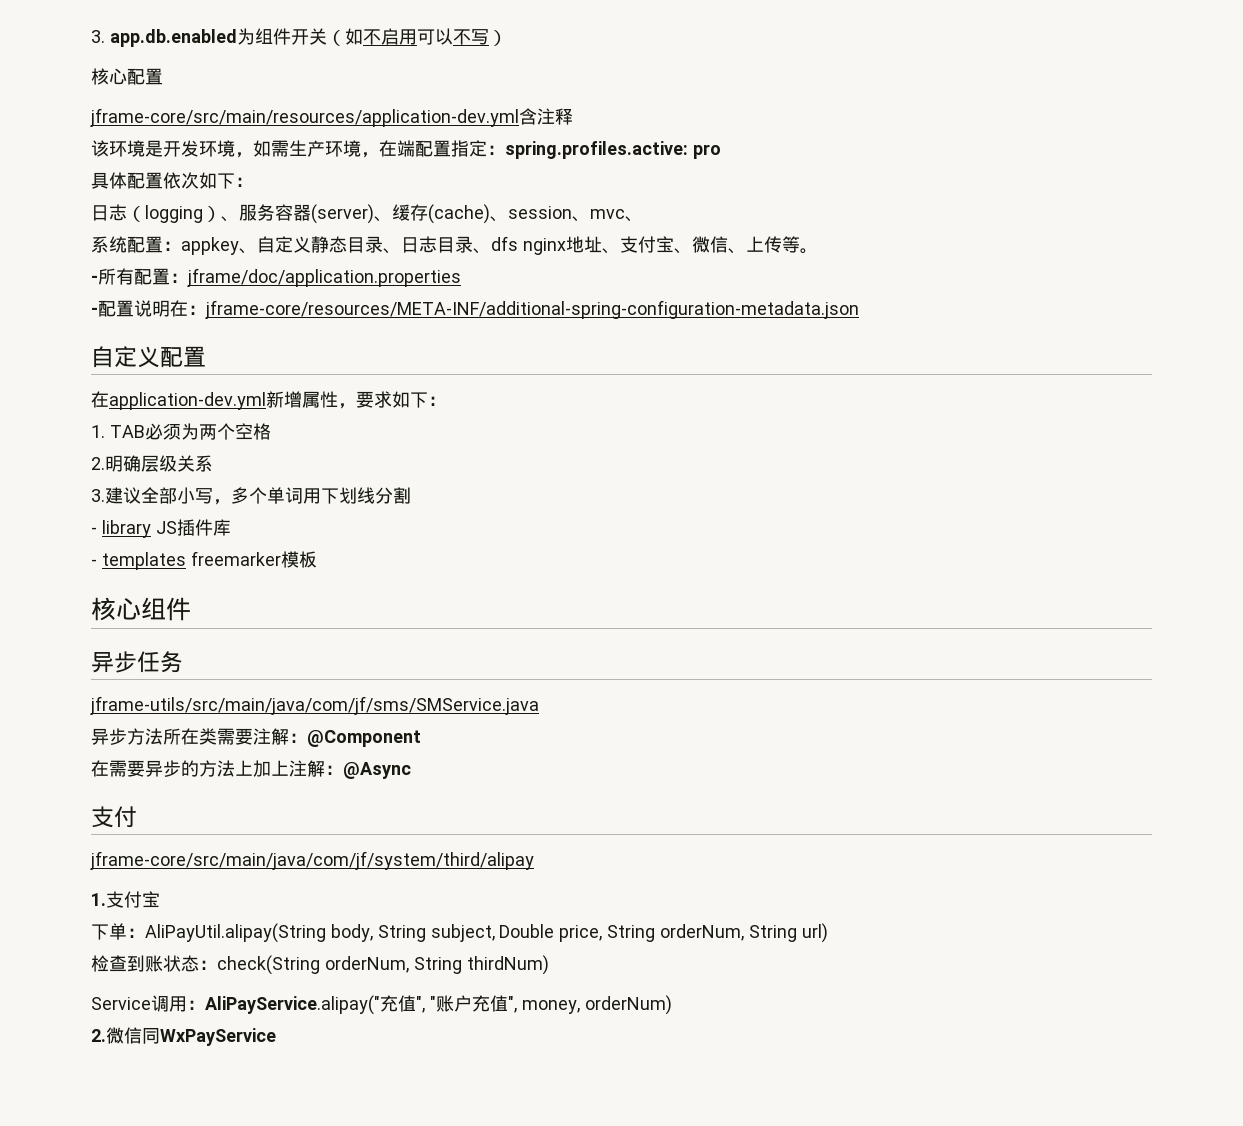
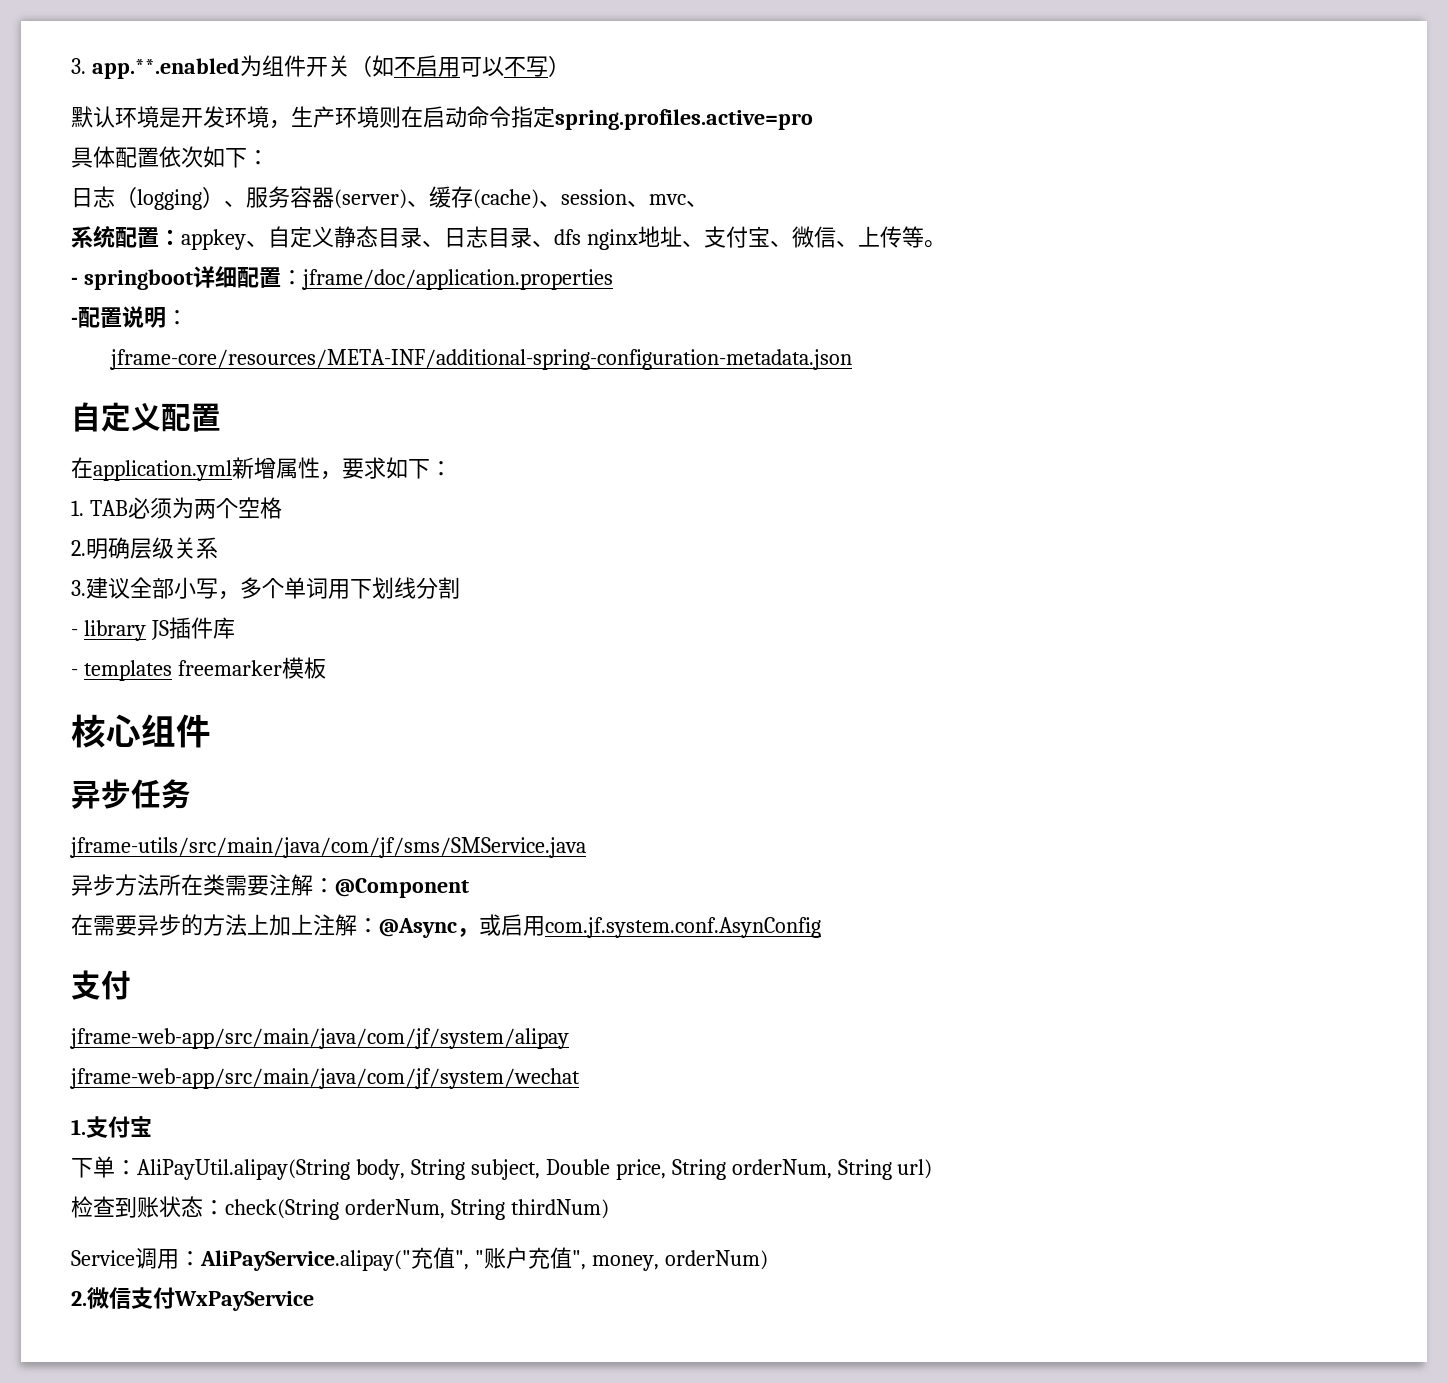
[91,29,237,47] 3. app.db.enabled -> [71,58,240,79] 3. app.**.enabled
[91,68,163,85] [90,108,573,127] [91,140,109,157] 核心配置 // jframe-core/src/main/resources/application-dev.yml含注释 // 该 -> [71,106,115,128] 默认
[253,140,289,157] 如需 -> (291, 124) none
[361,140,721,159] ，在端配置指定：spring.profiles.active: pro -> [379,106,813,130] 则在启动命令指定spring.profiles.active=pro
[98,268,134,285] 所有 -> [83,266,237,290] springboot详细
[170,300,206,317] 在： -> [166,310,188,325] ： //
[109,392,266,410] application-dev.yml -> [93,460,232,481] application.yml
(411, 770) none -> [457,914,821,938] ，或启用com.jf.system.conf.AsynConfig
[90,851,534,870] jframe-core/src/main/java/com/jf/system/third/alipay -> [70,1028,569,1049] [70,1068,580,1089] jframe-web-app/src/main/java/com/jf/system/alipay // jframe-web-app/src/main/java/com/jf/system/wechat
[142,1028,160,1044] 同 -> [131,1287,175,1309] 支付

